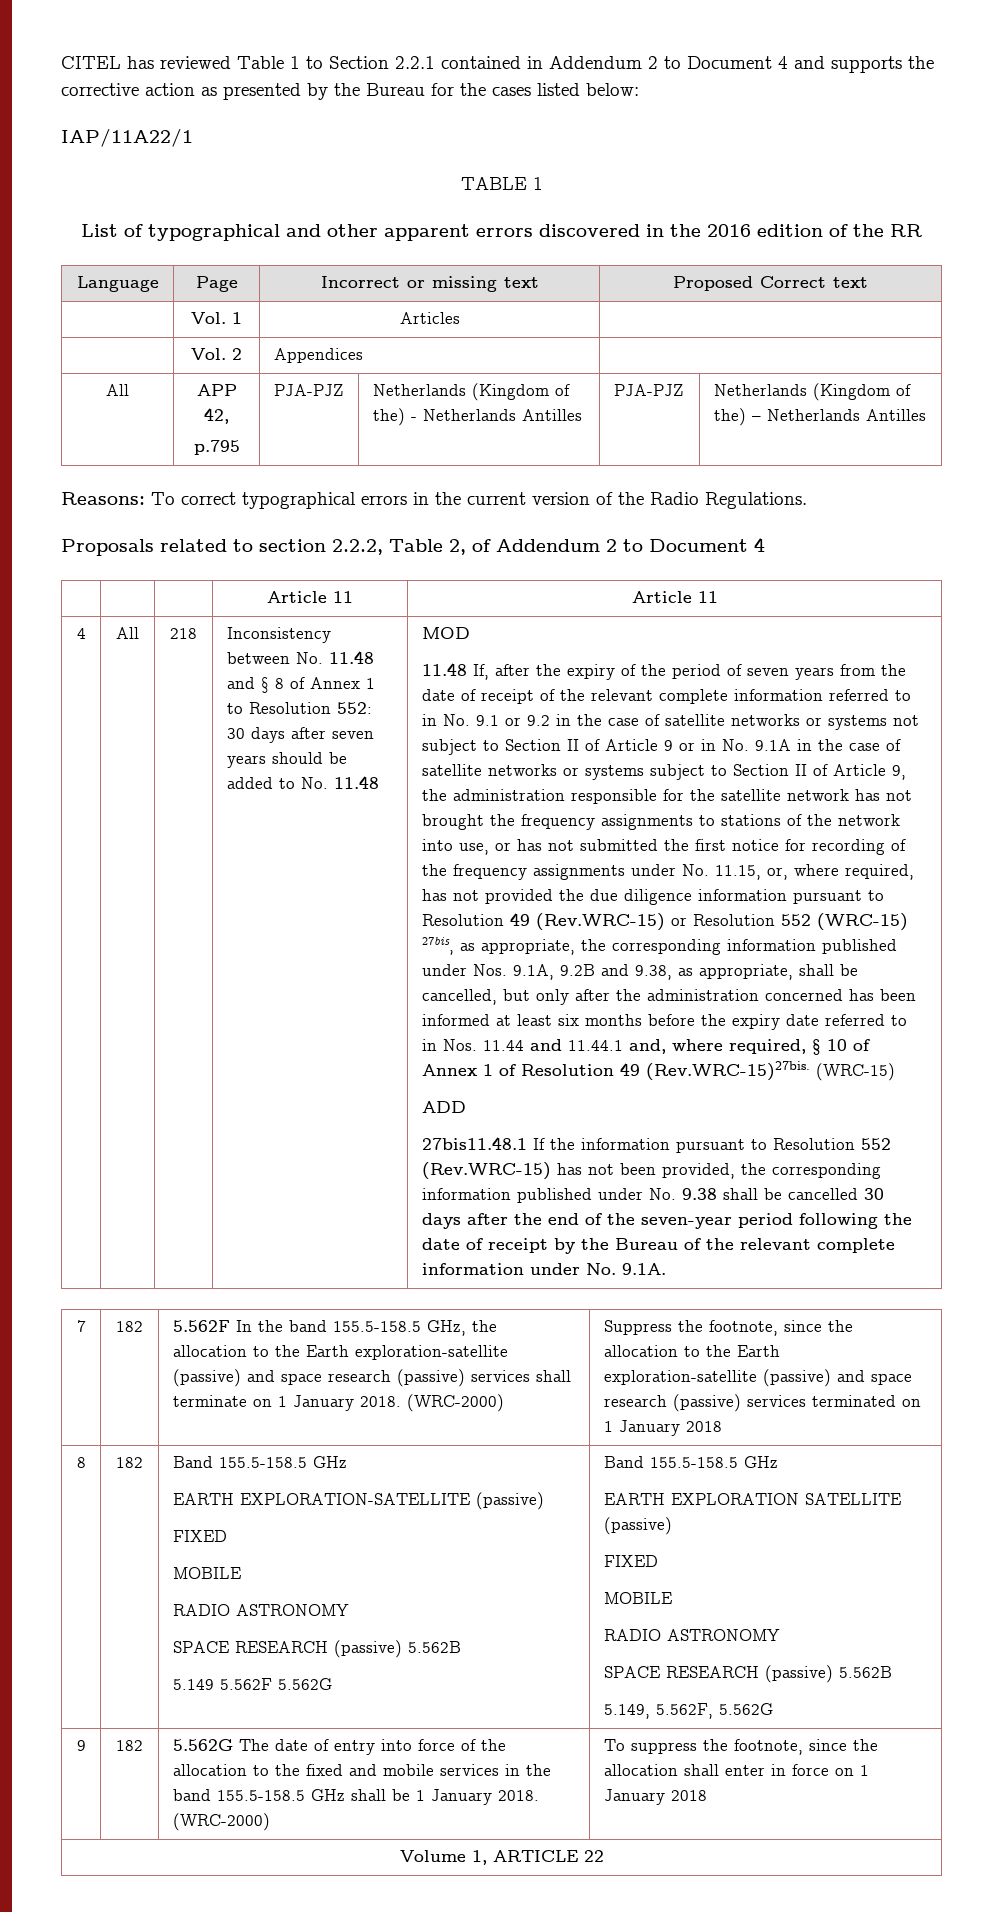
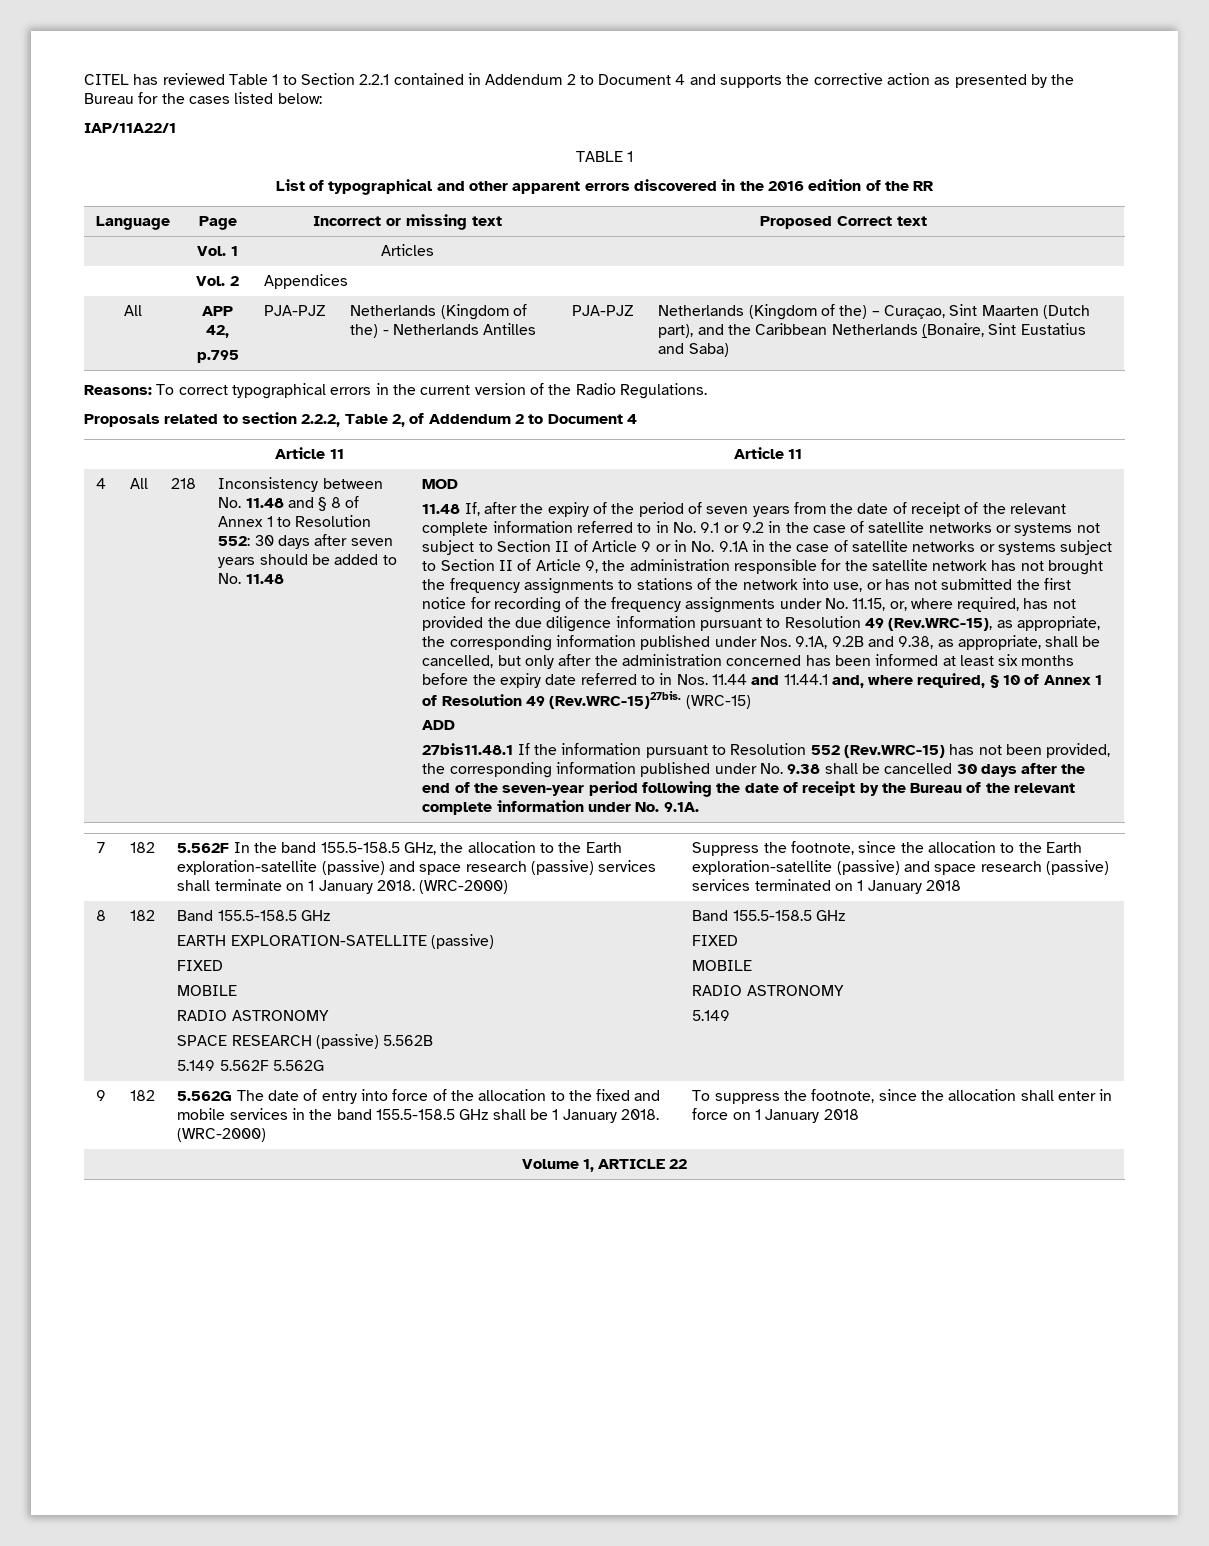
[766,409,926,421] Netherlands Antilles -> [883,304,1090,319] [658,323,1086,338] [658,343,729,357] Curaçao, Sint Maarten (Dutch part), and the Caribbean Netherlands (Bonaire, Sint Eustatius and Saba)
[535,913,908,931] [421,936,454,955] (Rev.WRC-15) or Resolution 552 (WRC-15) 27bis, -> [888,618,993,631] (Rev.WRC-15),
[603,1493,901,1505] [603,1517,672,1535] [603,1555,658,1567] [603,1592,672,1604] [603,1629,780,1641] [603,1665,892,1683] [603,1703,773,1719] // EARTH EXPLORATION SATELLITE (passive) // FIXED // MOBILE // RADIO ASTRONOMY // SPACE RESEARCH (passive) 5.562B // 5.149, 5.562F, 5.562G -> [692,935,739,946] [692,960,753,971] [692,985,844,996] [692,1010,731,1021] // FIXED // MOBILE // RADIO ASTRONOMY // 5.149

